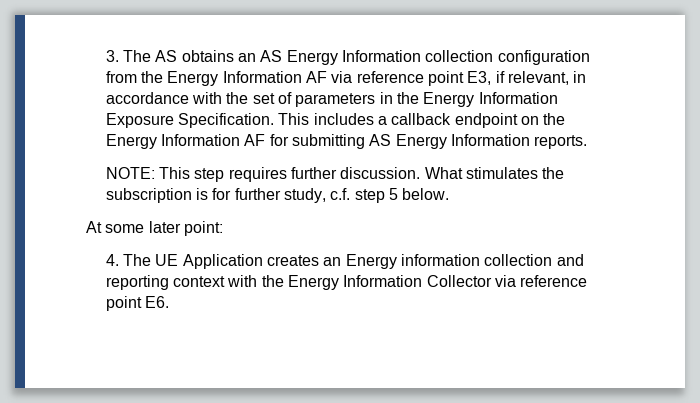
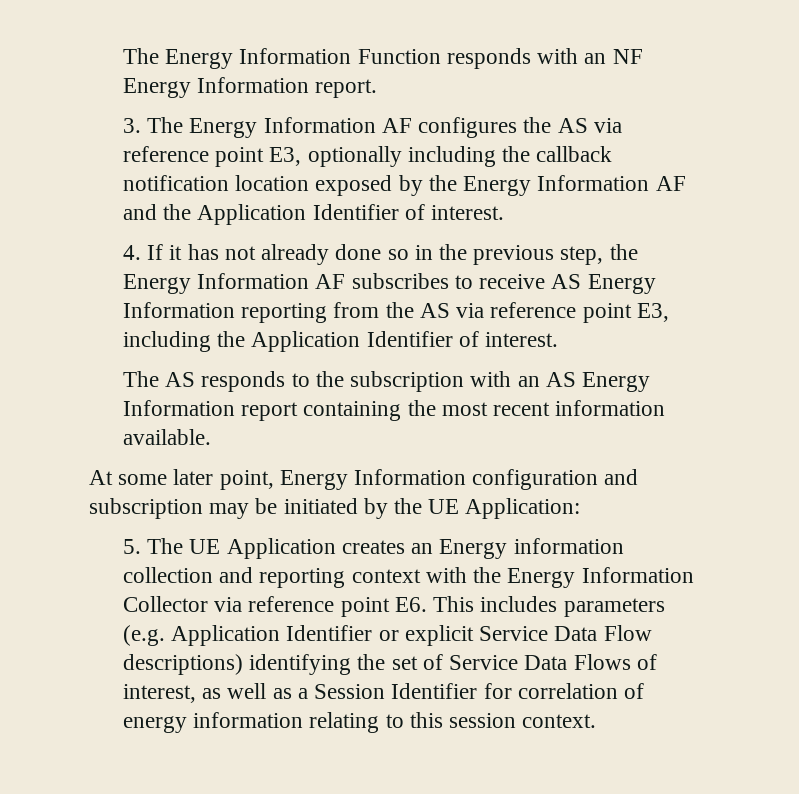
[105,50,590,65] [105,71,587,86] [105,92,558,107] [105,113,566,128] [105,134,588,149] [105,167,565,182] [105,188,450,203] [86,221,223,236] [105,254,119,266] 3. The AS obtains an AS Energy Information collection configuration from the Energy Information AF via reference point E3, if relevant, in accordance with the set of parameters in the Energy Information Exposure Specification. This includes a callback endpoint on the Energy Information AF for submitting AS Energy Information reports. // NOTE: This step requires further discussion. What stimulates the subscription is for further study, c.f. step 5 below. // At some later point: // 4. -> [123,48,643,69] [123,77,378,98] [123,117,622,138] [123,146,613,167] [123,175,686,196] [123,204,505,225] [123,244,638,265] [123,273,656,294] [123,302,669,323] [123,331,559,352] [123,371,650,392] [123,400,666,421] [123,429,212,445] [89,469,639,490] [89,498,581,519] [123,539,142,554] The Energy Information Function responds with an NF Energy Information report. // 3. The Energy Information AF configures the AS via reference point E3, optionally including the callback notification location exposed by the Energy Information AF and the Application Identifier of interest. // 4. If it has not already done so in the previous step, the Energy Information AF subscribes to receive AS Energy Information reporting from the AS via reference point E3, including the Application Identifier of interest. // The AS responds to the subscription with an AS Energy Information report containing the most recent information available. // At some later point, Energy Information configuration and subscription may be initiated by the UE Application: // 5.
(170, 302) none -> [433,596,665,617] [123,625,652,646] [123,654,657,675] [123,683,644,703] [123,712,597,733] This includes parameters (e.g. Application Identifier or explicit Service Data Flow descriptions) identifying the set of Service Data Flows of interest, as well as a Session Identifier for correlation of energy information relating to this session context.

